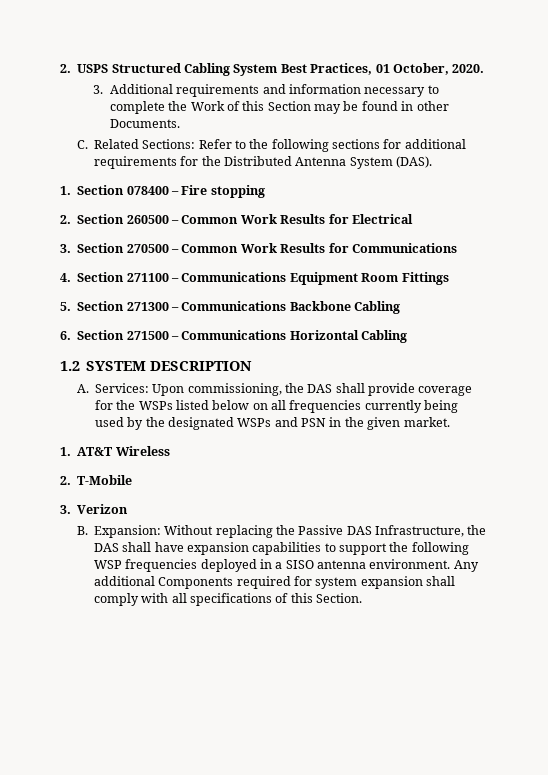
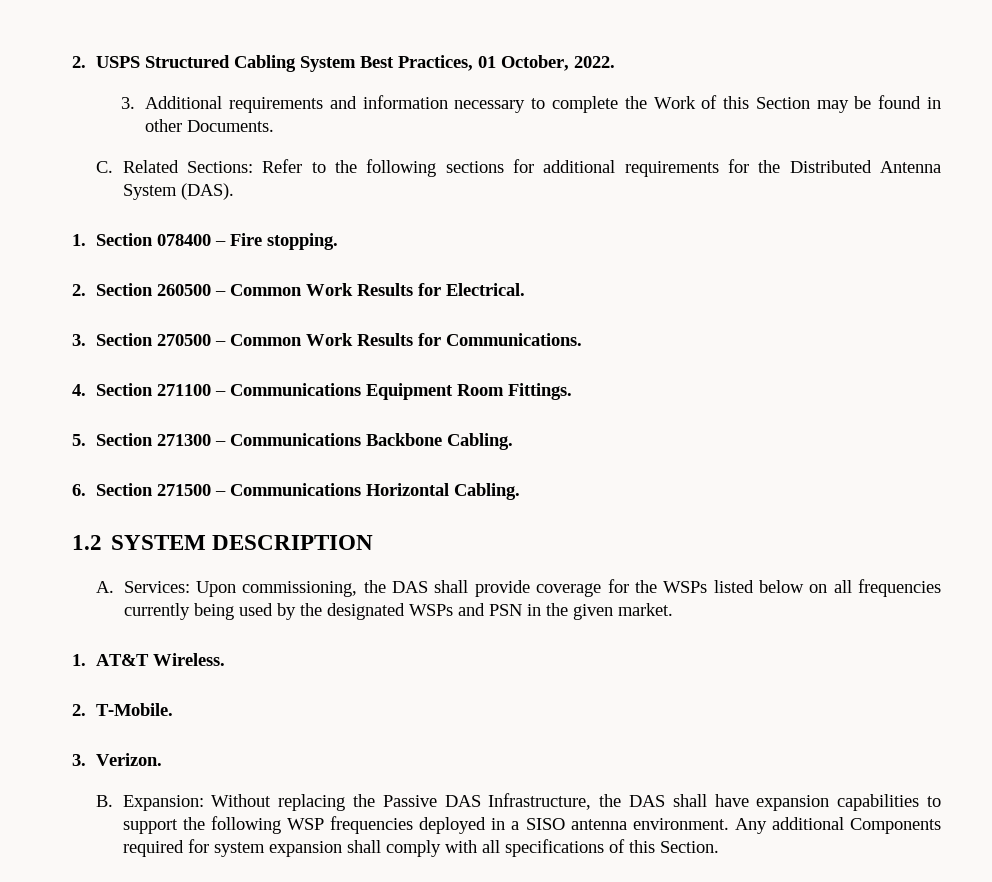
[452,64,485,73] 2020. -> [574,56,616,68] 2022.
[210,185,265,198] stopping -> [267,233,339,250] stopping.
[351,214,413,224] Electrical -> [446,283,526,296] Electrical.
[351,243,457,253] Communications -> [446,333,583,346] Communications.
[401,272,449,285] Fittings -> [508,383,573,400] Fittings.
[354,301,401,314] Cabling -> [447,433,514,450] Cabling.
[361,330,408,343] Cabling -> [454,483,521,500] Cabling.
[115,446,170,456] [60,475,133,485] [60,504,129,514] Wireless // 2. T-Mobile // 3. Verizon -> [153,653,226,666] [72,703,174,716] [72,753,163,766] Wireless. // 2. T-Mobile. // 3. Verizon.

